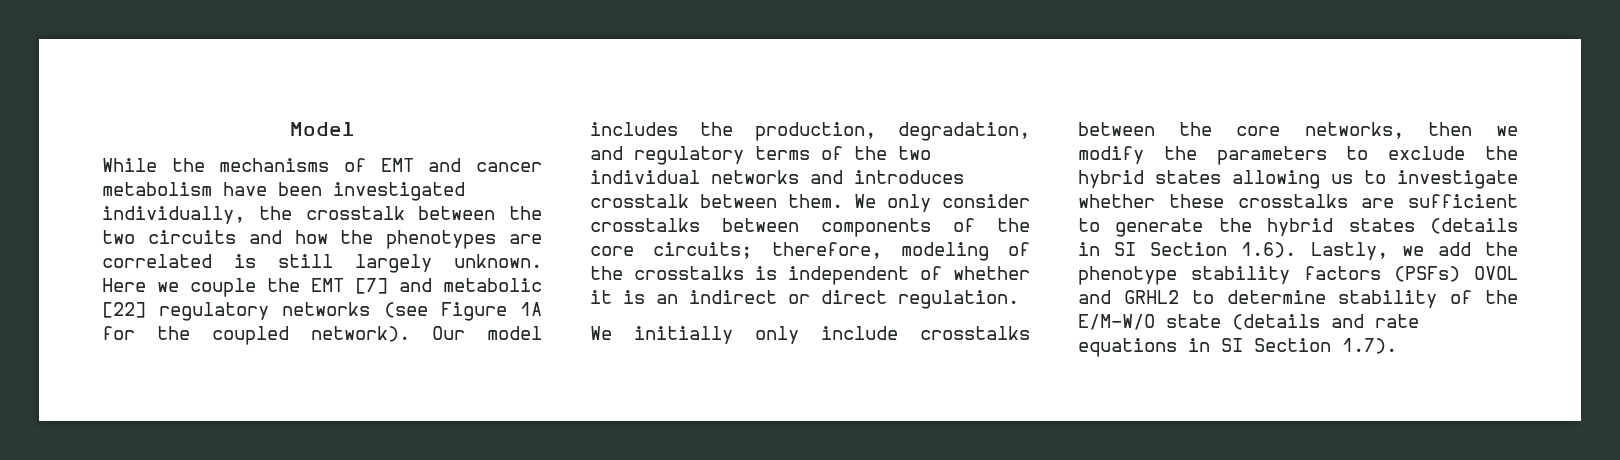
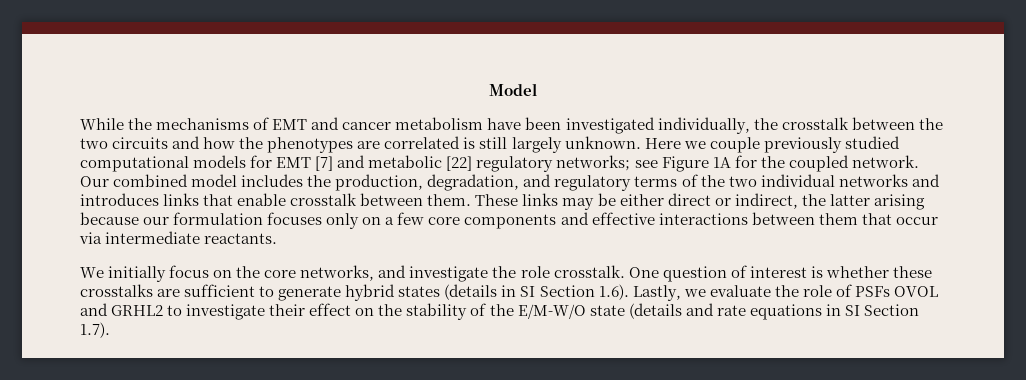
[267,278,300,292] the -> [763,136,900,153] [80,155,273,172] previously studied computational models for
[282,302,428,318] networks (see -> [556,155,658,171] networks; see
[311,326,465,342] network). Our -> [851,155,919,168] [80,174,189,187] network. Our combined
[590,194,1030,212] [590,218,1030,237] [590,242,1030,261] [590,266,1030,285] [590,290,1019,309] [590,326,1030,344] [1078,122,1518,139] [1078,146,1518,165] [1078,170,1518,189] crosstalk between them. We only consider crosstalks between components of the core circuits; therefore, modeling of the crosstalks is independent of whether it is an indirect or direct regulation. // We initially only include crosstalks between the core networks, then we modify the parameters to exclude the hybrid states allowing us to investigate -> [163,193,925,210] [80,212,938,229] [79,231,278,244] [80,265,823,282] links that enable crosstalk between them. These links may be either direct or indirect, the latter arising because our formulation focuses only on a few core components and effective interactions between them that occur via intermediate reactants. // We initially focus on the core networks, and investigate the role crosstalk. One question of interest is
[1218,218,1252,232] the -> (342, 293) none
[1437,242,1518,256] [1078,266,1518,285] [1078,290,1326,304] add the phenotype stability factors (PSFs) OVOL and GRHL2 to determine -> [709,284,938,297] [80,303,403,320] evaluate the role of PSFs OVOL and GRHL2 to investigate their effect on the

